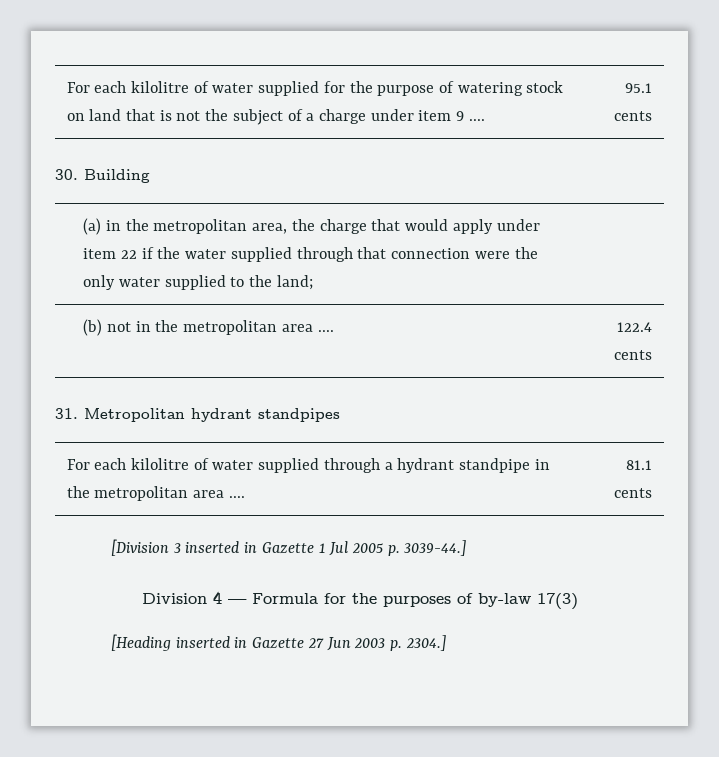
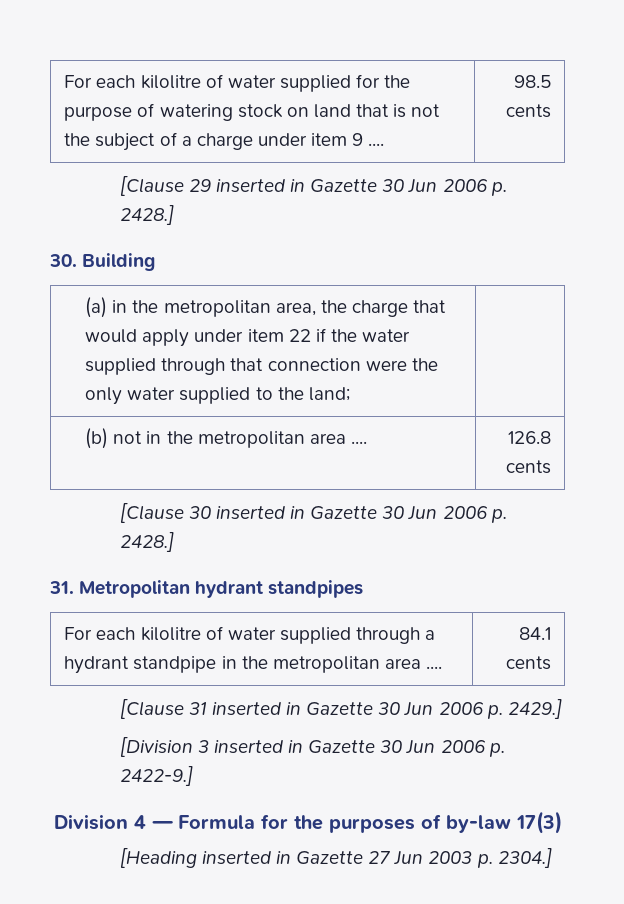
[625,83,653,93] [614,111,653,121] 95.1 cents -> [513,75,551,88] [505,104,551,118] [119,176,507,196] [119,205,174,225] 98.5 cents // [Clause 29 inserted in Gazette 30 Jun 2006 p. 2428.]
[617,322,653,332] [614,350,653,360] 122.4 cents -> [507,431,551,444] [505,460,551,474] [119,503,507,523] [119,532,174,552] 126.8 cents // [Clause 30 inserted in Gazette 30 Jun 2006 p. 2428.]
[626,460,653,470] [614,488,653,498] 81.1 cents -> [518,627,551,640] [505,656,551,670] [119,699,562,719] 84.1 cents // [Clause 31 inserted in Gazette 30 Jun 2006 p. 2429.]
[318,540,467,556] 1 Jul 2005 p. 3039-44.] -> [380,740,505,757] [119,766,193,786] 30 Jun 2006 p. 2422-9.]

